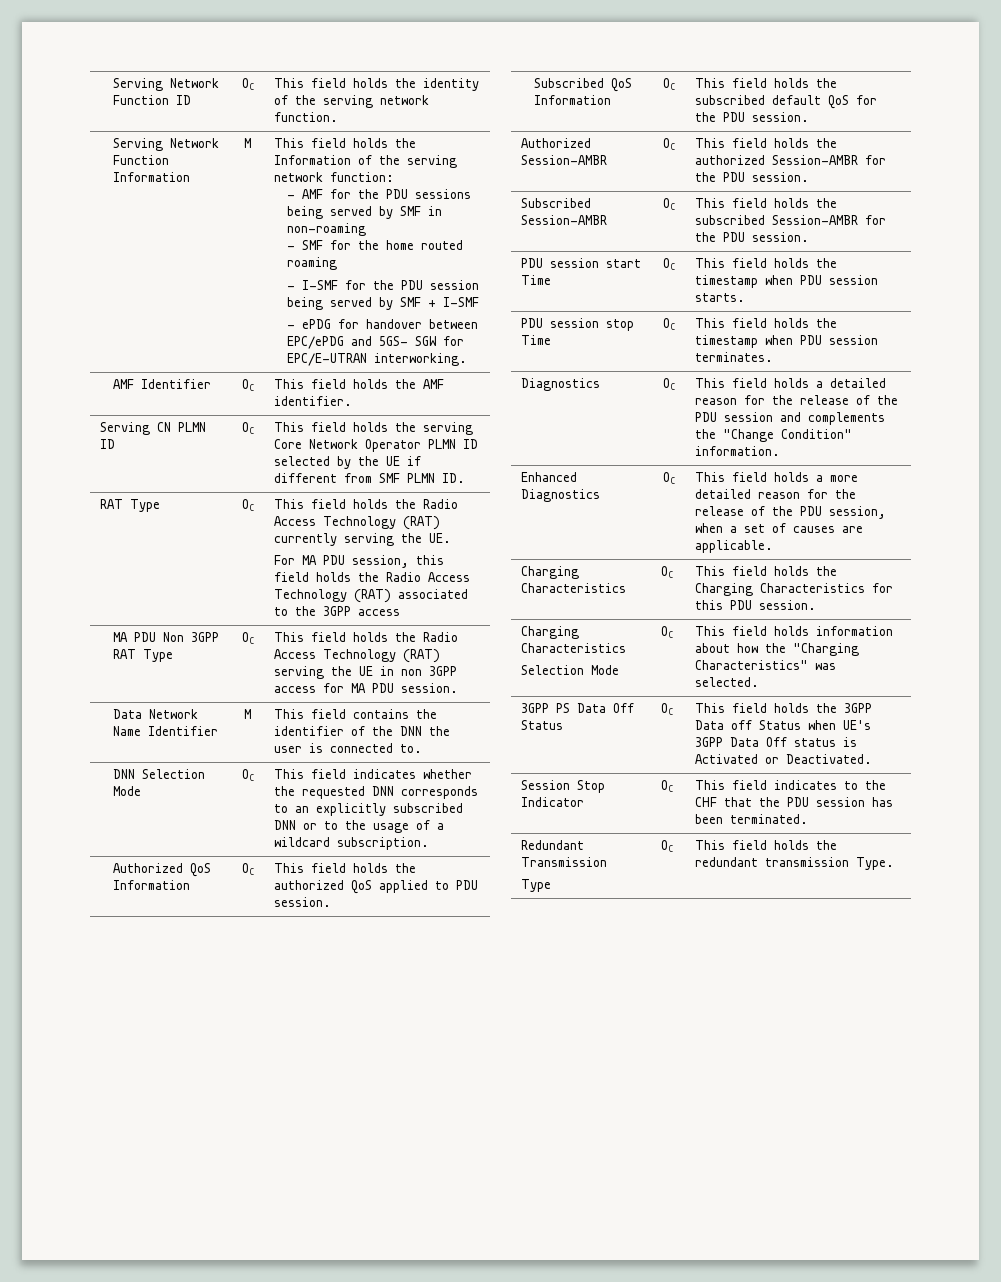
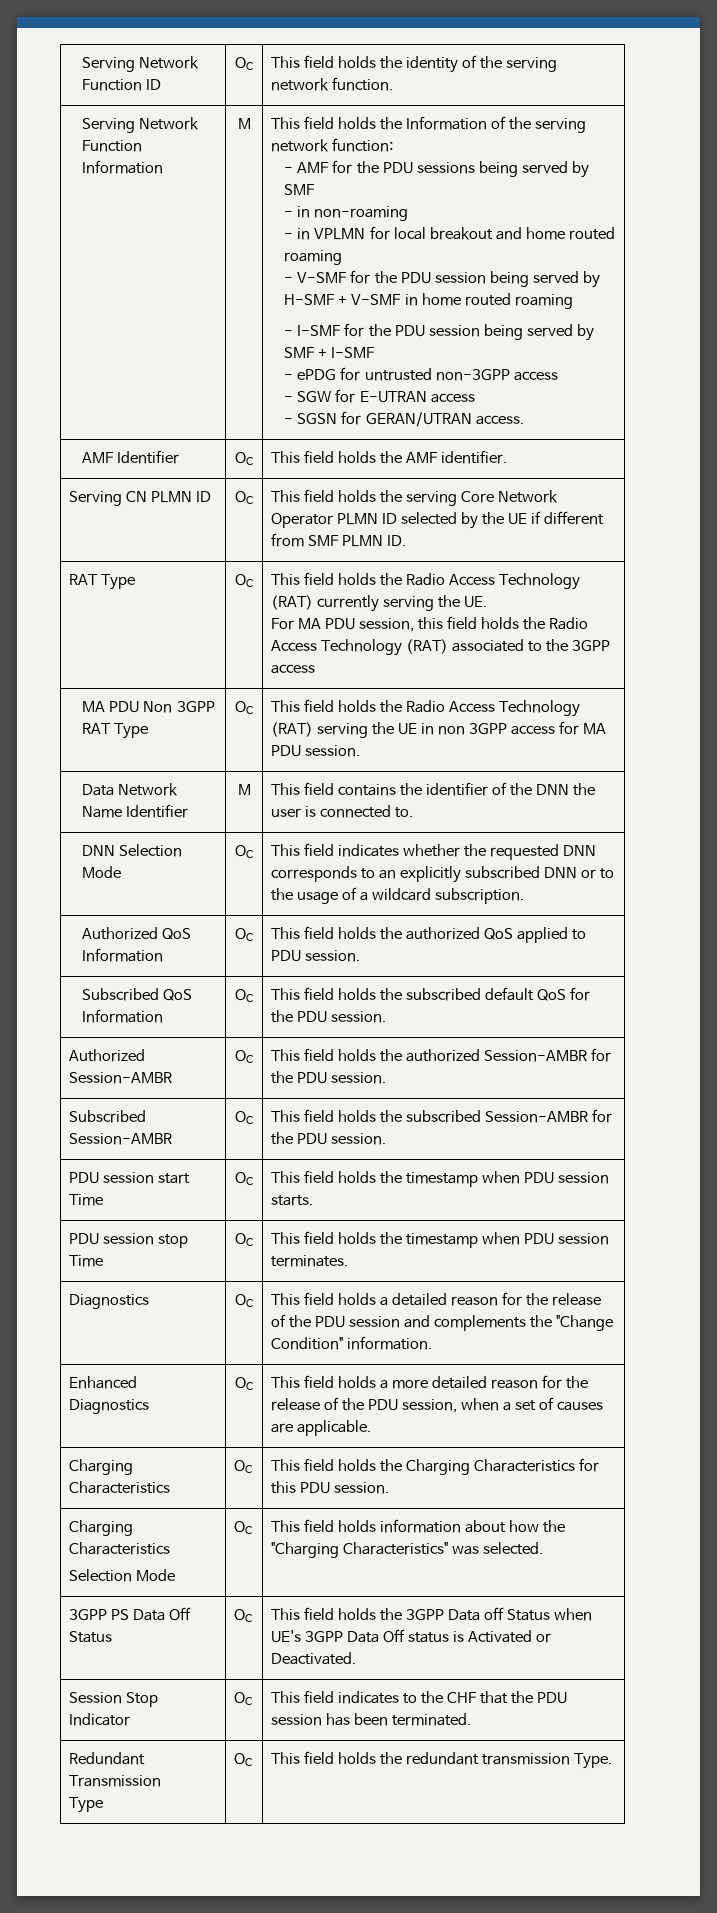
(422, 211) none -> [284,211,294,217] // -
[302,240,380,250] SMF for the -> [297,226,615,240] [284,250,343,265] [284,270,600,288] [284,294,418,306] in VPLMN for local breakout and home routed roaming // - V-SMF for the PDU session being served by H-SMF + V-SMF in
[366,319,479,329] [287,336,465,349] [287,353,468,366] handover between EPC/ePDG and 5GS- SGW for EPC/E-UTRAN interworking. -> [364,368,558,381] [284,389,475,403] [284,411,524,427] untrusted non-3GPP access // - SGW for E-UTRAN access // - SGSN for GERAN/UTRAN access.

